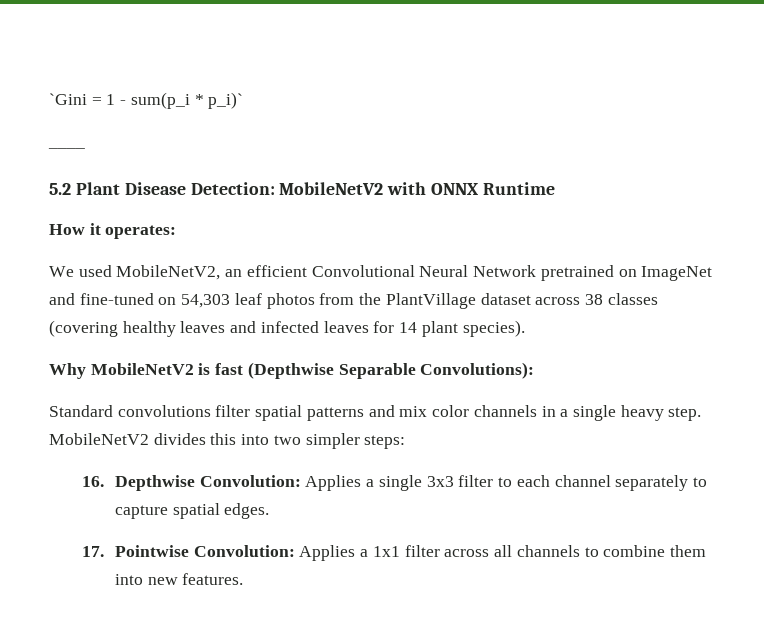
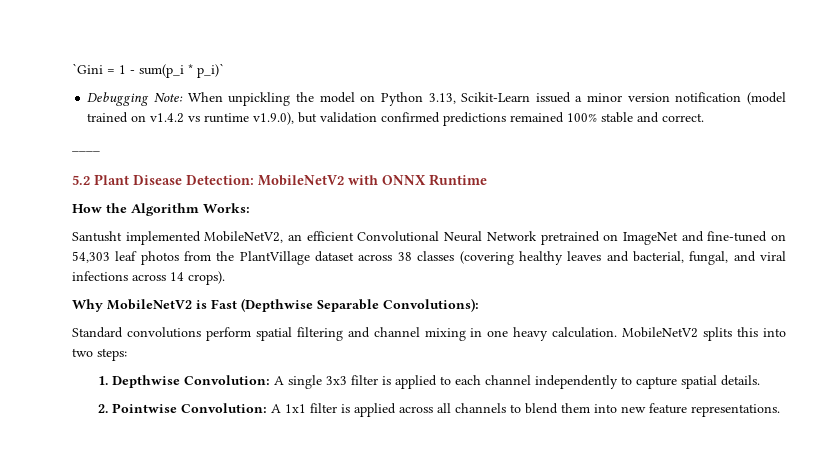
(244, 100) none -> [87,92,786,106] [87,112,705,126] // Debugging Note: When unpickling the model on Python 3.13, Scikit-Learn issued a minor version notification (model trained on v1.4.2 vs runtime v1.9.0), but validation confirmed predictions remained 100% stable and correct.
[89,223,177,239] [49,265,112,277] it operates: // We used -> [106,203,250,216] [72,231,201,245] the Algorithm Works: // Santusht implemented
[260,320,525,337] infected leaves for 14 plant species). -> [632,251,787,265] [72,271,225,285] bacterial, fungal, and viral infections across 14 crops).
[215,363,244,375] fast -> [211,299,237,309] Fast
[215,405,702,421] [49,433,206,445] filter spatial patterns and mix color channels in a single heavy step. MobileNetV2 divides -> [205,327,733,341] perform spatial filtering and channel mixing in one heavy calculation. MobileNetV2 splits
[305,433,360,449] simpler -> (93, 352) none
[81,476,104,487] 16. -> [97,376,108,385] 1.
[305,475,375,491] Applies a -> [273,376,284,385] A
(494, 481) none -> [381,375,437,389] is applied
[615,475,689,491] separately -> [534,375,618,389] independently
[224,503,270,519] [81,545,440,561] edges. // 17. Pointwise Convolution: Applies a 1x1 filter -> [720,375,760,386] [97,403,396,417] details. // 2. Pointwise Convolution: A 1x1 filter is applied
[603,545,666,557] combine -> [524,403,558,414] blend
[182,573,244,585] features. -> [648,403,780,417] feature representations.

